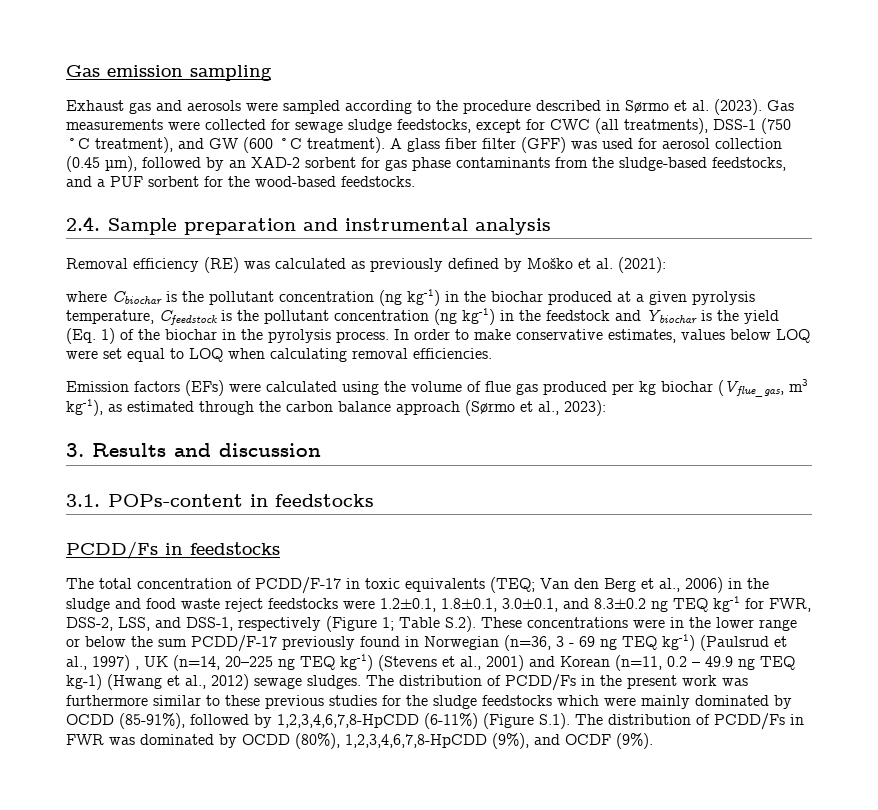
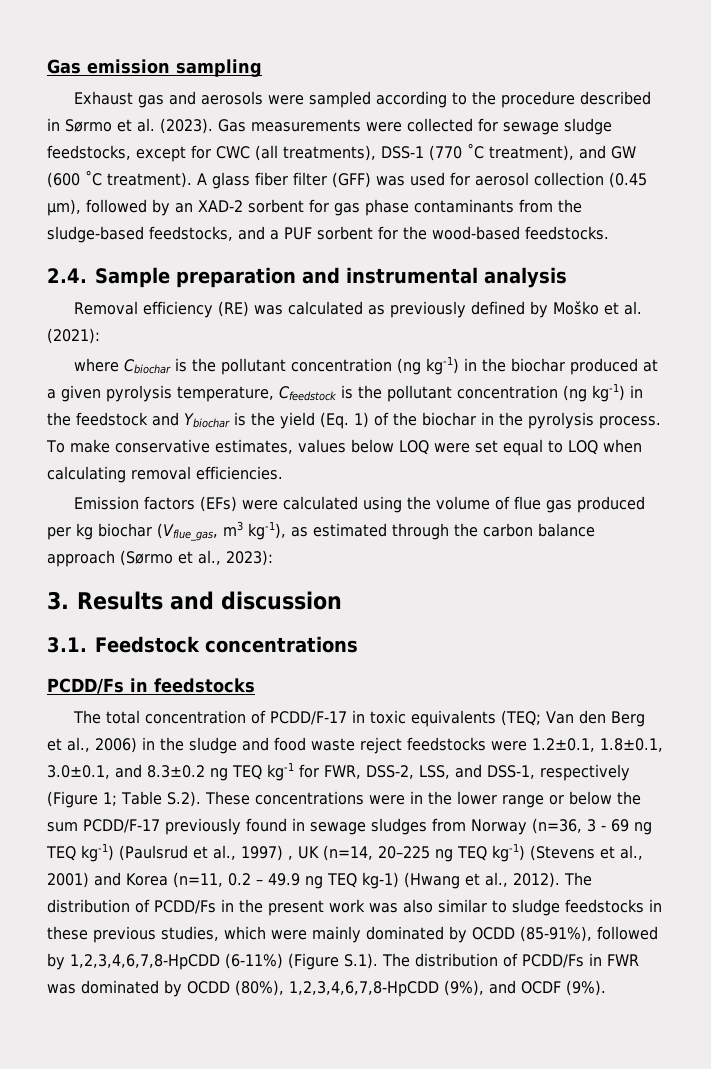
[761,118,791,134] (750 -> [429,145,462,161] (770
[394,329,469,340] In order to -> [46,440,65,453] To
[108,494,374,507] POPs-content in feedstocks -> [95,636,358,653] Feedstock concentrations
[424,636,499,650] Norwegian -> [310,818,527,835] sewage sludges from Norway
[560,656,610,667] Korean -> [126,873,168,886] Korea
[211,674,361,690] 2012) sewage sludges. -> [512,872,560,888] 2012).
[66,695,148,706] furthermore -> [403,899,433,913] also
[225,695,552,709] these previous studies for the sludge feedstocks -> [512,899,662,916] [47,926,219,943] sludge feedstocks in these previous studies,

